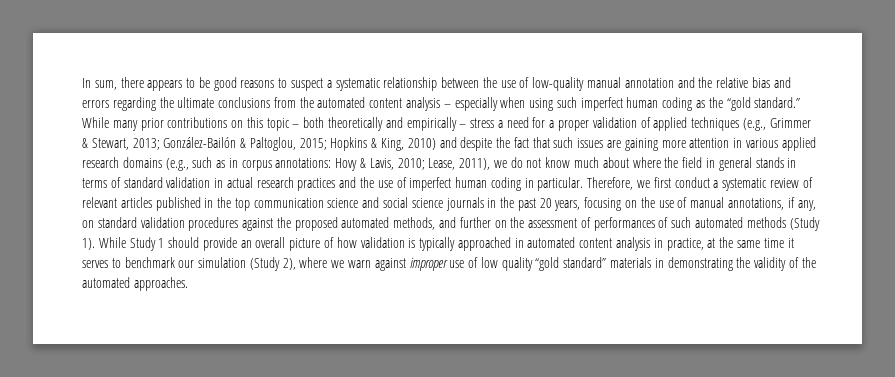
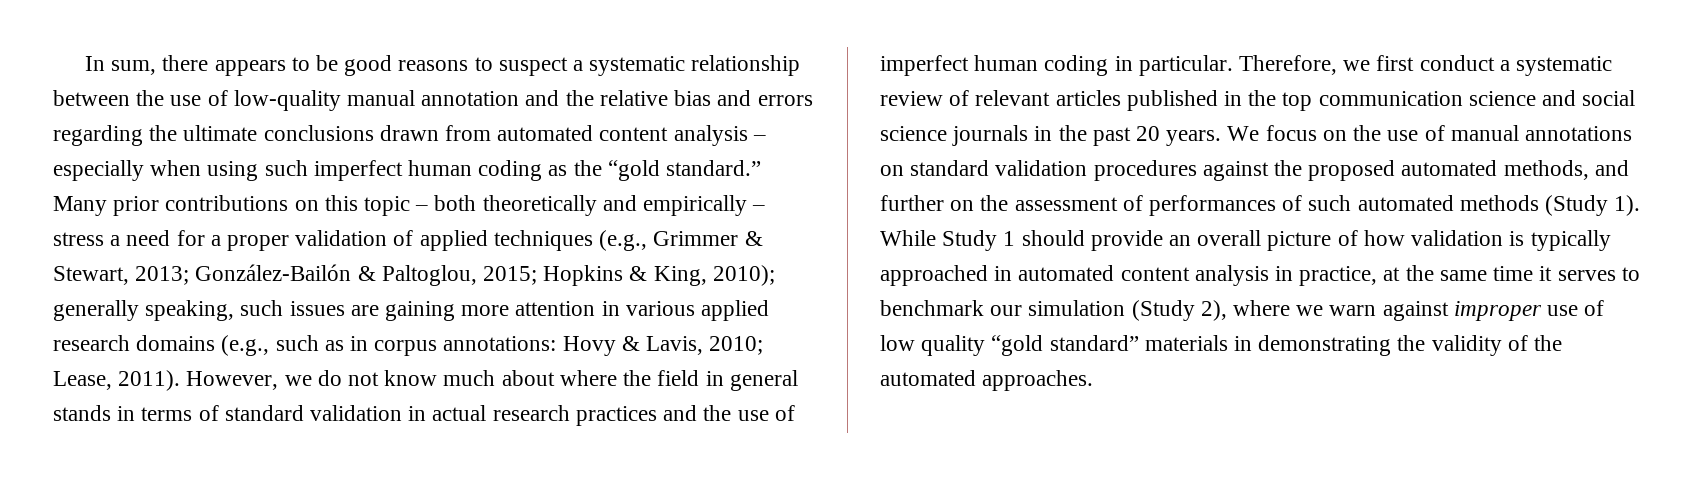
[273,97,314,108] from the -> [379,125,492,141] drawn from
[82,117,138,131] While many -> [53,196,107,216] Many
[407,137,550,151] 2010) and despite the fact that -> [712,265,775,286] [53,300,235,321] 2010); generally speaking,
[459,158,491,170] 2011), -> [118,370,279,391] 2011). However,
[554,197,622,211] years, focusing -> [1166,125,1317,146] years. We focus
[727,197,816,211] annotations, if any, -> [1524,126,1632,141] annotations

